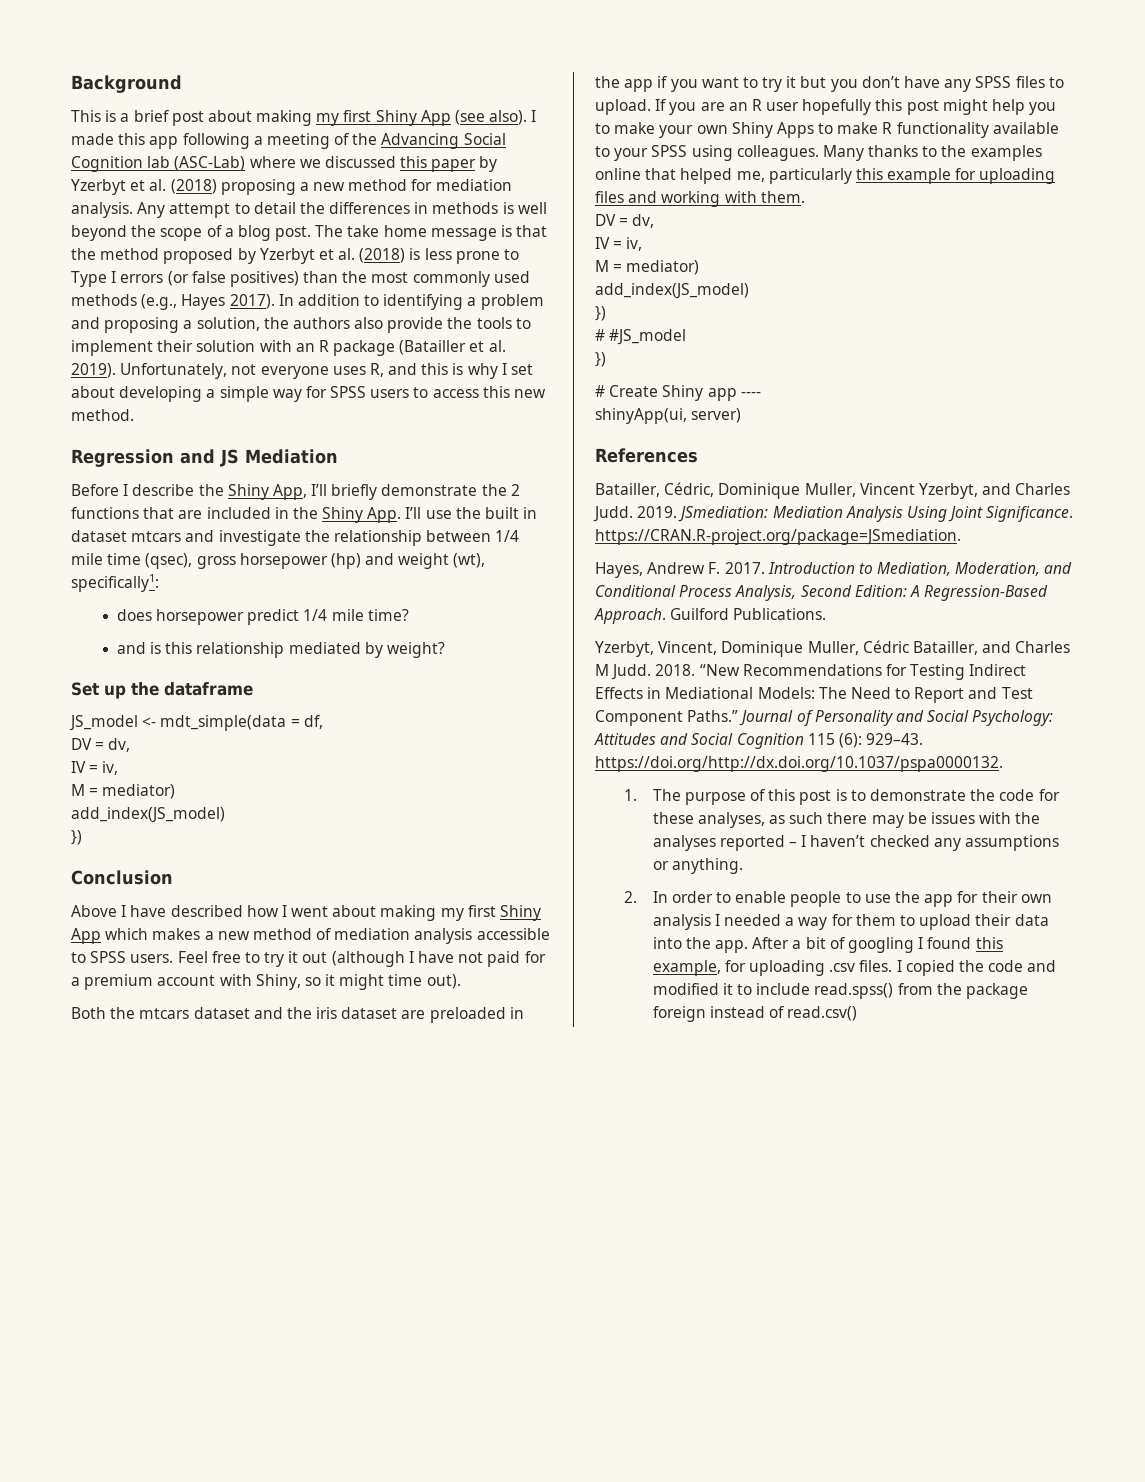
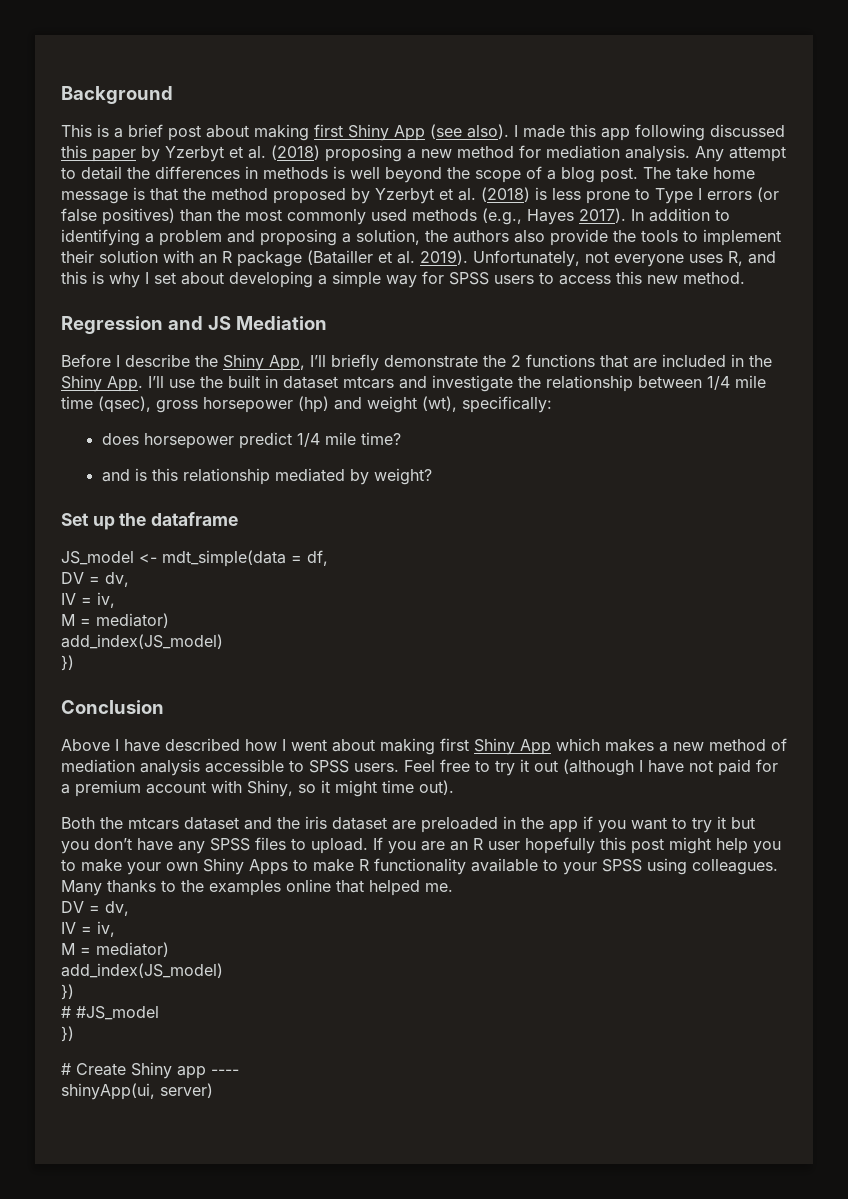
[316,113,340,126] my -> (309, 132) none
[253,133,506,149] [71,156,321,172] a meeting of the Advancing Social Cognition lab (ASC-Lab) where we -> (705, 132) none
[71,574,159,592] specifically1: -> [462,396,552,413] specifically:
[440,908,464,921] my -> (435, 746) none
[736,168,1056,184] [595,191,805,207] me, particularly this example for uploading files and working with them. -> [425,883,453,892] me.
[595,448,698,463] [595,482,1071,499] [593,506,1074,522] [595,529,961,545] [595,562,1073,578] [595,585,1049,601] [594,608,827,624] [595,640,1071,657] [595,664,1027,680] [595,687,1033,703] [595,710,1054,726] [594,733,924,749] [595,756,1003,772] [623,789,1060,805] [652,812,1041,828] [652,835,1060,851] [652,858,743,874] [623,891,1052,907] [652,914,1049,930] [652,937,1003,953] [652,960,1057,976] [652,983,1029,999] [652,1006,858,1022] // References // Batailler, Cédric, Dominique Muller, Vincent Yzerbyt, and Charles Judd. 2019. JSmediation: Mediation Analysis Using Joint Significance. https://CRAN.R-project.org/package=JSmediation. // Hayes, Andrew F. 2017. Introduction to Mediation, Moderation, and Conditional Process Analysis, Second Edition: A Regression-Based Approach. Guilford Publications. // Yzerbyt, Vincent, Dominique Muller, Cédric Batailler, and Charles M Judd. 2018. “New Recommendations for Testing Indirect Effects in Mediational Models: The Need to Report and Test Component Paths.” Journal of Personality and Social Psychology: Attitudes and Social Cognition 115 (6): 929–43. https://doi.org/http://dx.doi.org/10.1037/pspa0000132. // 1. The purpose of this post is to demonstrate the code for these analyses, as such there may be issues with the analyses reported – I haven’t checked any assumptions or anything. // 2. In order to enable people to use the app for their own analysis I needed a way for them to upload their data into the app. After a bit of googling I found this example, for uploading .csv files. I copied the code and modified it to include read.spss() from the package foreign instead of read.csv() -> (213, 1090) none

